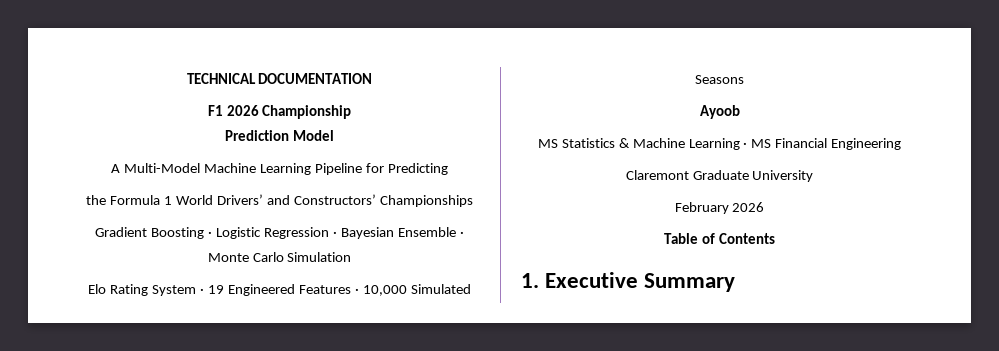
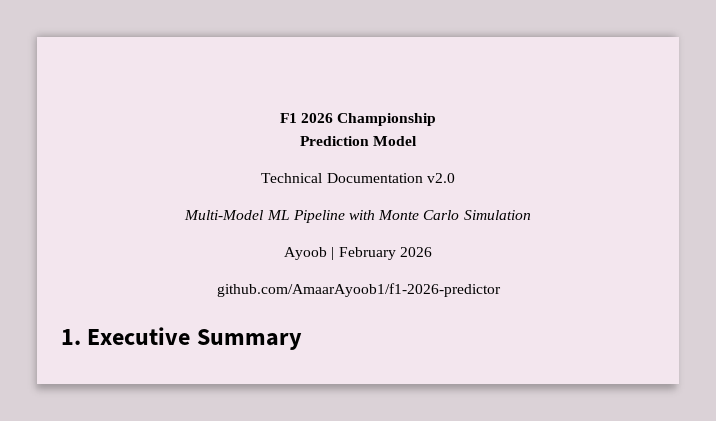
[186,73,373,84] TECHNICAL DOCUMENTATION // -> (279, 118) none
[111,163,448,175] [86,194,473,207] [95,227,464,239] [207,252,352,262] [88,284,471,296] [695,75,744,84] [699,105,740,119] [537,138,902,150] [625,170,814,182] A Multi-Model Machine Learning Pipeline for Predicting // the Formula 1 World Drivers’ and Constructors’ Championships // Gradient Boosting · Logistic Regression · Bayesian Ensemble · Monte Carlo Simulation // Elo Rating System · 19 Engineered Features · 10,000 Simulated Seasons // Ayoob // MS Statistics & Machine Learning · MS Financial Engineering // Claremont Graduate University // -> [261,173,455,183] [184,210,531,223] [284,247,335,260] Technical Documentation v2.0 // Multi-Model ML Pipeline with Monte Carlo Simulation // Ayoob |
[664,233,775,244] Table of Contents -> [216,283,501,297] github.com/AmaarAyoob1/f1-2026-predictor

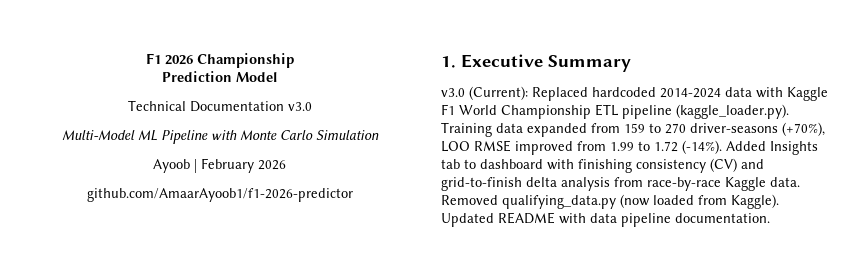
[426,173,455,183] v2.0 -> [287,102,312,111] v3.0
(302, 339) none -> [441,86,828,101] [441,104,789,119] [441,122,825,137] [441,140,818,155] [441,158,764,173] [441,177,800,191] [441,194,779,209] [441,212,770,227] // v3.0 (Current): Replaced hardcoded 2014-2024 data with Kaggle F1 World Championship ETL pipeline (kaggle_loader.py). Training data expanded from 159 to 270 driver-seasons (+70%), LOO RMSE improved from 1.99 to 1.72 (-14%). Added Insights tab to dashboard with finishing consistency (CV) and grid-to-finish delta analysis from race-by-race Kaggle data. Removed qualifying_data.py (now loaded from Kaggle). Updated README with data pipeline documentation.

